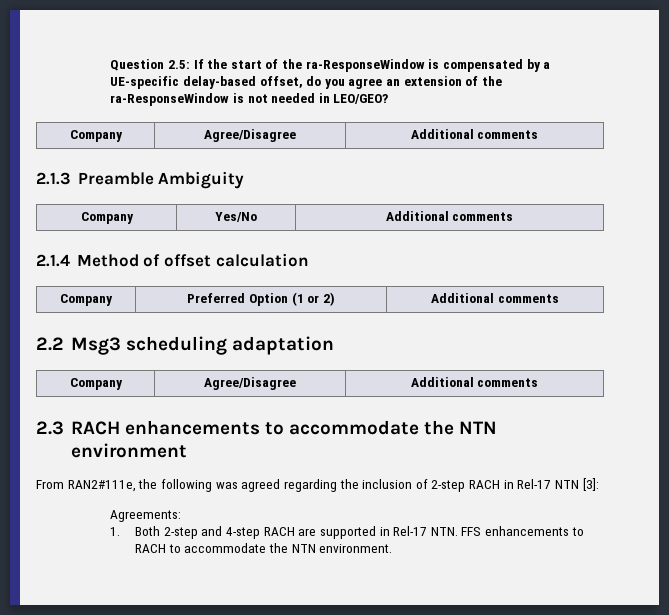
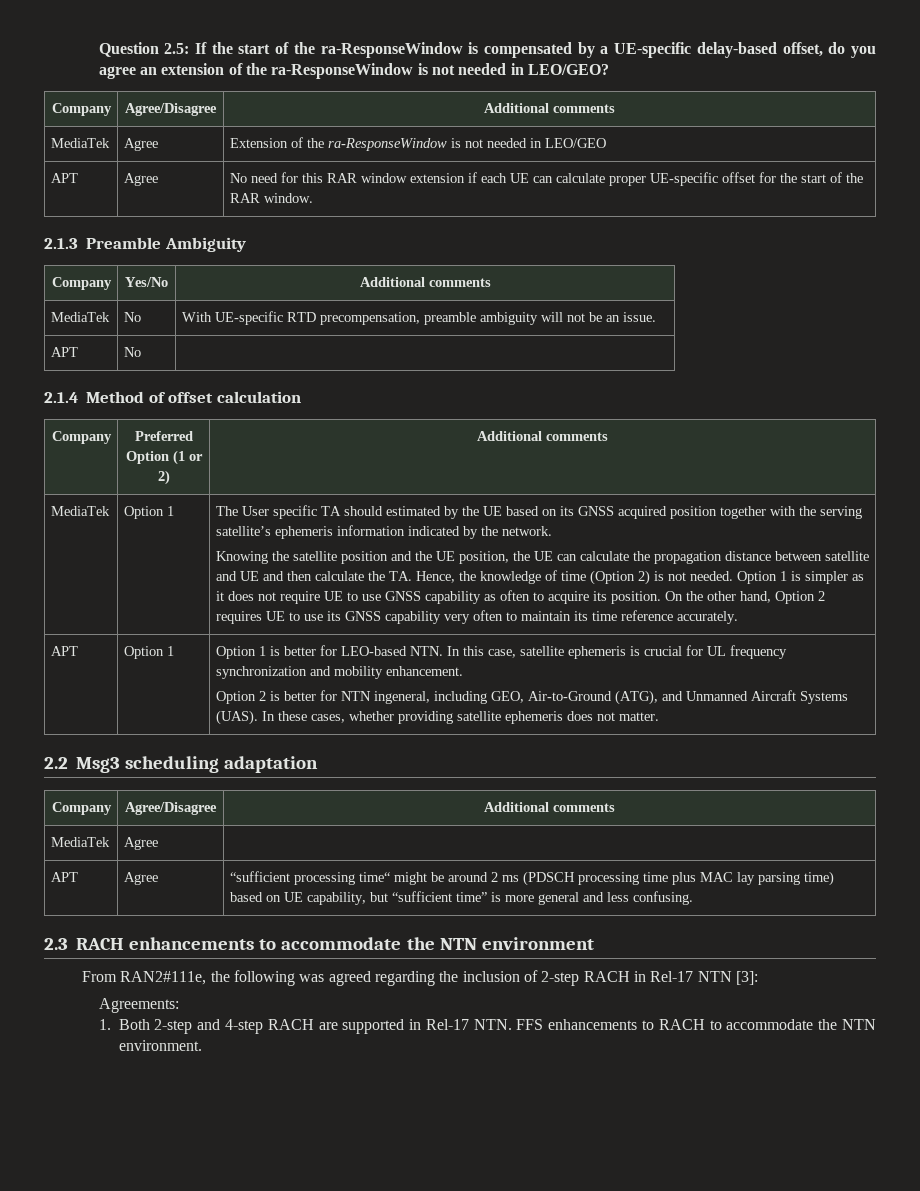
(539, 134) none -> [50,138,110,148] [123,138,158,151] [229,137,606,151] [50,173,78,183] [123,173,158,186] [229,172,863,186] [229,193,313,203] // MediaTek | Agree | Extension of the ra-ResponseWindow is not needed in LEO/GEO // APT | Agree | No need for this RAR window extension if each UE can calculate proper UE-specific offset for the start of the RAR window.
(514, 216) none -> [50,312,110,322] [123,312,141,322] [181,311,656,325] [50,347,78,357] [123,347,141,357] // MediaTek | No | With UE-specific RTD precompensation, preamble ambiguity will not be an issue. // APT | No |
(559, 298) none -> [50,506,110,516] [123,506,174,519] [215,505,862,519] [215,525,552,539] [215,551,869,564] [215,570,864,585] [215,590,825,604] [215,610,738,624] [50,646,78,656] [123,646,174,659] [215,645,787,659] [215,666,463,679] [215,690,848,705] [215,710,659,725] // MediaTek | Option 1 | The User specific TA should estimated by the UE based on its GNSS acquired position together with the serving satellite’s ephemeris information indicated by the network. // Knowing the satellite position and the UE position, the UE can calculate the propagation distance between satellite and UE and then calculate the TA. Hence, the knowledge of time (Option 2) is not needed. Option 1 is simpler as it does not require UE to use GNSS capability as often to acquire its position. On the other hand, Option 2 requires UE to use its GNSS capability very often to maintain its time reference accurately. // APT | Option 1 | Option 1 is better for LEO-based NTN. In this case, satellite ephemeris is crucial for UL frequency synchronization and mobility enhancement. // Option 2 is better for NTN ingeneral, including GEO, Air-to-Ground (ATG), and Unmanned Aircraft Systems (UAS). In these cases, whether providing satellite ephemeris does not matter.
(539, 382) none -> [50,837,110,847] [123,837,158,850] [50,872,78,882] [123,872,158,885] [229,871,834,886] [229,891,693,905] // MediaTek | Agree | // APT | Agree | “sufficient processing time“ might be around 2 ms (PDSCH processing time plus MAC lay parsing time) based on UE capability, but “sufficient time” is more general and less confusing.

